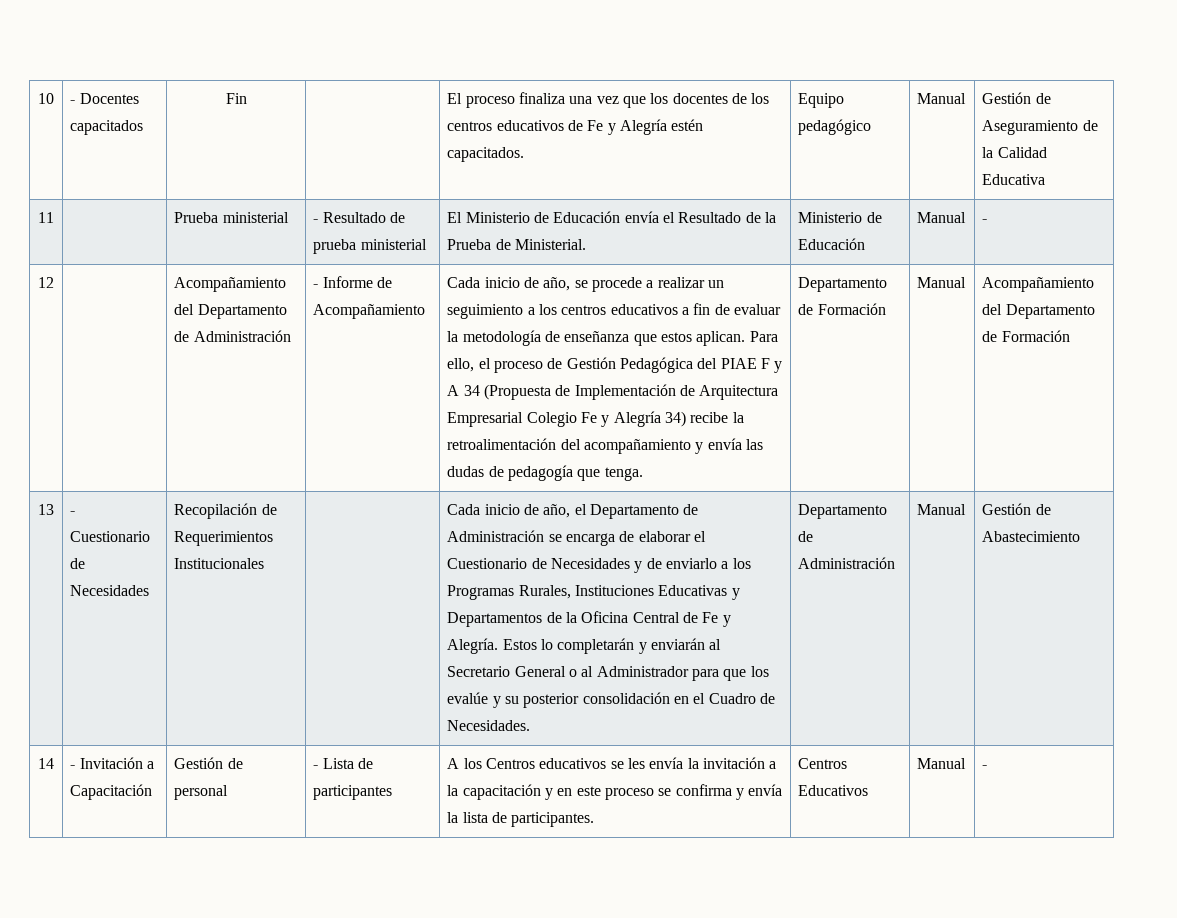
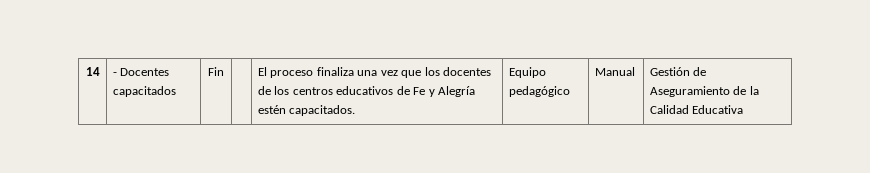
[38,93,54,104] 10 -> [85,67,100,76] 14
[38,212,54,223] [174,212,289,223] [313,212,405,223] [313,239,427,254] [447,211,776,223] [447,239,586,250] [798,212,882,223] [798,238,866,250] [917,212,967,223] [982,219,988,223] [38,277,54,288] [174,277,287,292] [174,304,287,319] [174,330,291,342] [313,276,392,288] [313,304,426,319] [447,277,724,292] [447,303,781,319] [447,330,778,346] [447,357,783,373] [447,384,779,400] [447,411,744,427] [447,438,763,454] [447,465,643,481] [798,277,888,292] [798,303,886,315] [917,277,967,288] [982,277,1095,292] [982,304,1095,319] [982,330,1070,342] [38,504,54,515] [70,511,76,515] [70,531,151,542] [70,558,86,569] [70,585,150,596] [174,503,277,519] [174,531,274,546] [174,558,265,569] [447,504,699,519] [447,530,706,546] [447,558,751,573] [447,585,740,600] [447,611,731,627] [447,638,722,654] [447,666,769,681] [447,692,775,708] [447,720,531,731] [798,504,888,519] [798,531,814,542] [798,557,896,569] [917,504,967,515] [982,503,1051,515] [982,531,1081,542] [38,758,54,769] [70,757,154,769] [70,784,153,800] [174,757,243,769] [174,785,229,800] [313,758,373,769] [313,785,393,800] [447,757,777,769] [447,784,783,800] [447,812,595,827] [798,758,848,769] [798,785,869,796] [917,758,967,769] [982,765,988,769] // 11 | | Prueba ministerial | - Resultado de prueba ministerial | El Ministerio de Educación envía el Resultado de la Prueba de Ministerial. | Ministerio de Educación | Manual | - // 12 | | Acompañamiento del Departamento de Administración | - Informe de Acompañamiento | Cada inicio de año, se procede a realizar un seguimiento a los centros educativos a fin de evaluar la metodología de enseñanza que estos aplican. Para ello, el proceso de Gestión Pedagógica del PIAE F y A 34 (Propuesta de Implementación de Arquitectura Empresarial Colegio Fe y Alegría 34) recibe la retroalimentación del acompañamiento y envía las dudas de pedagogía que tenga. | Departamento de Formación | Manual | Acompañamiento del Departamento de Formación // 13 | - Cuestionario de Necesidades | Recopilación de Requerimientos Institucionales | | Cada inicio de año, el Departamento de Administración se encarga de elaborar el Cuestionario de Necesidades y de enviarlo a los Programas Rurales, Instituciones Educativas y Departamentos de la Oficina Central de Fe y Alegría. Estos lo completarán y enviarán al Secretario General o al Administrador para que los evalúe y su posterior consolidación en el Cuadro de Necesidades. | Departamento de Administración | Manual | Gestión de Abastecimiento // 14 | - Invitación a Capacitación | Gestión de personal | - Lista de participantes | A los Centros educativos se les envía la invitación a la capacitación y en este proceso se confirma y envía la lista de participantes. | Centros Educativos | Manual | - -> (744, 109) none

